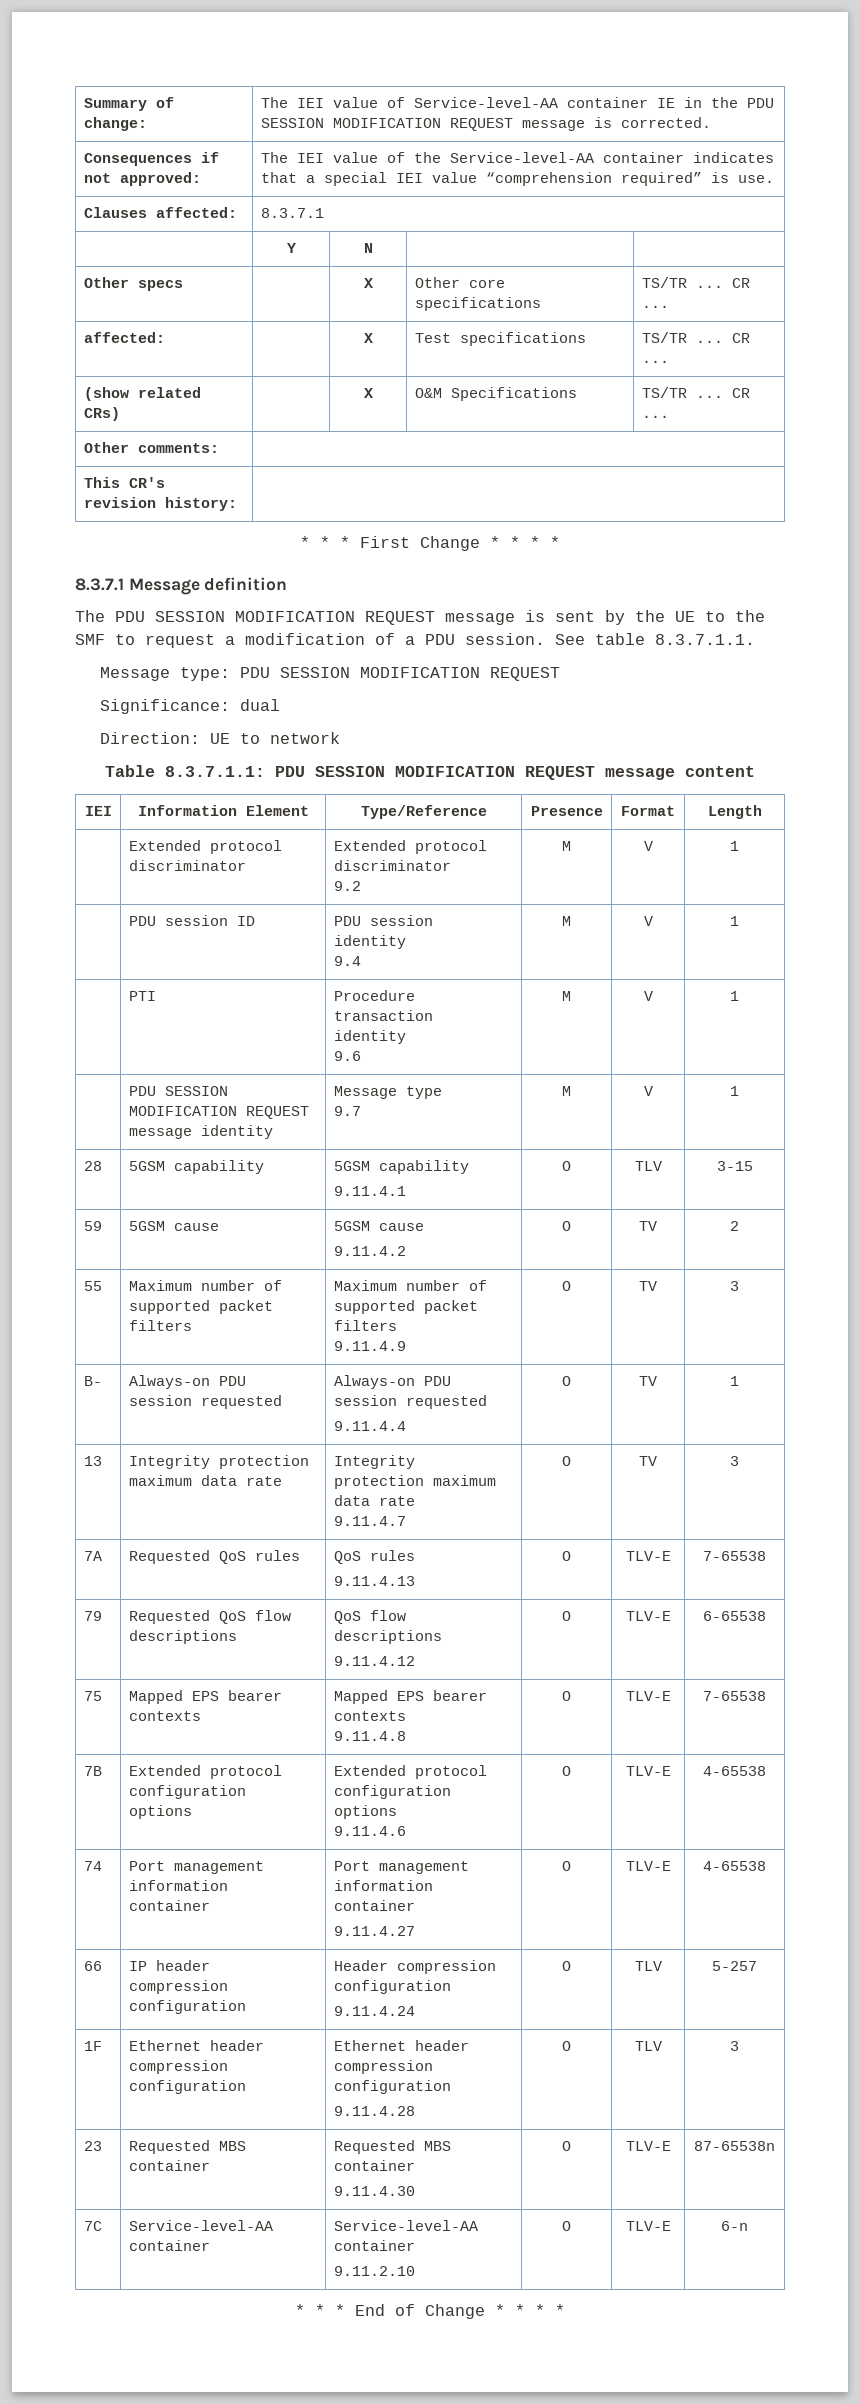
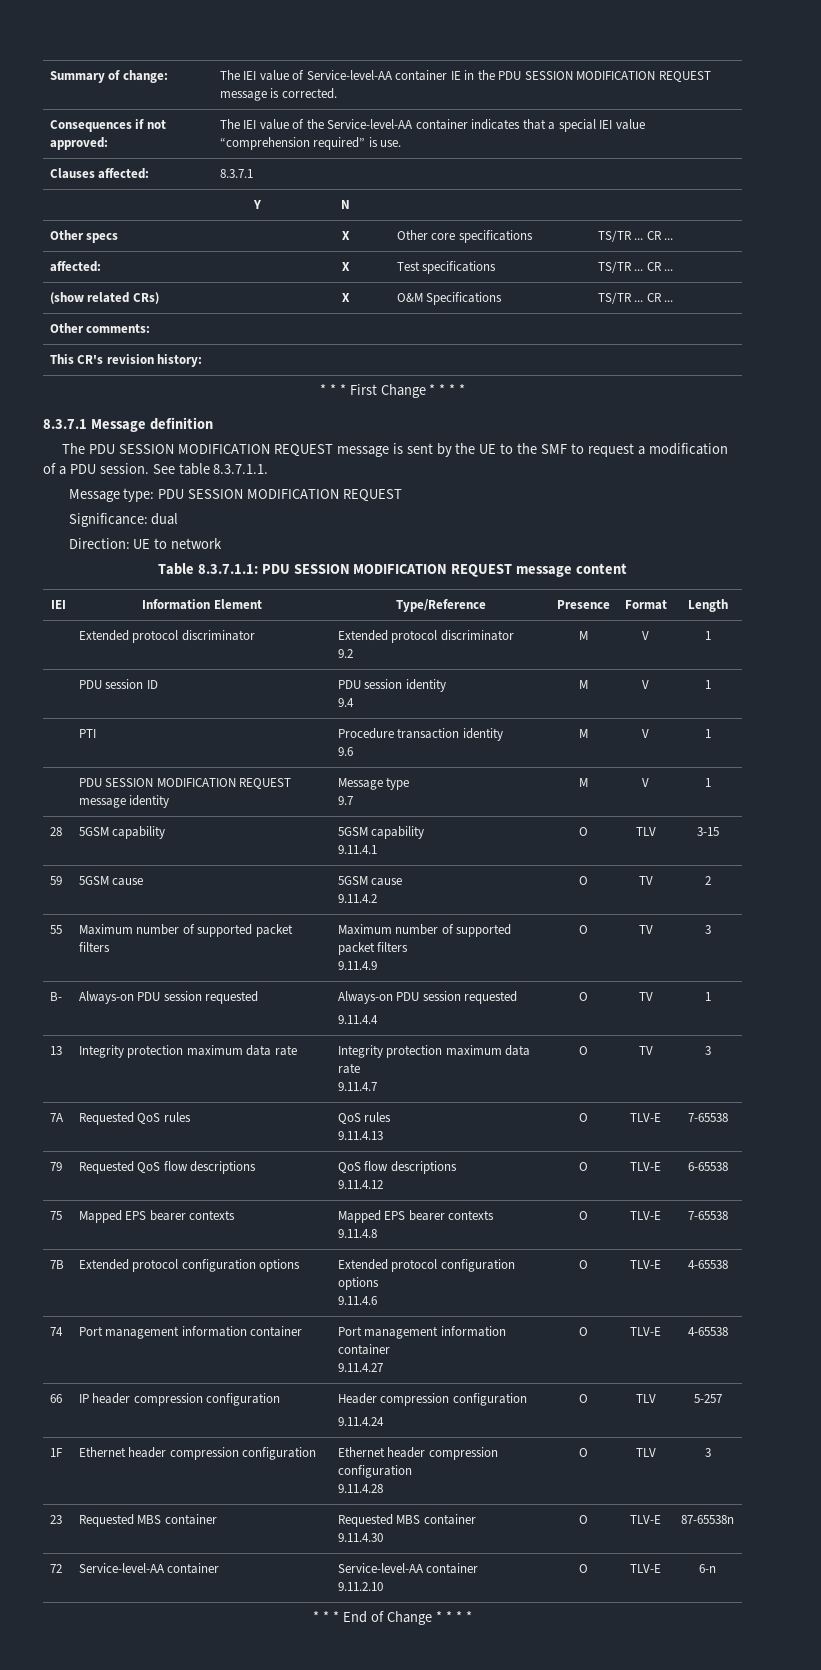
[83,2221,102,2231] 7C -> [49,1564,62,1573] 72

